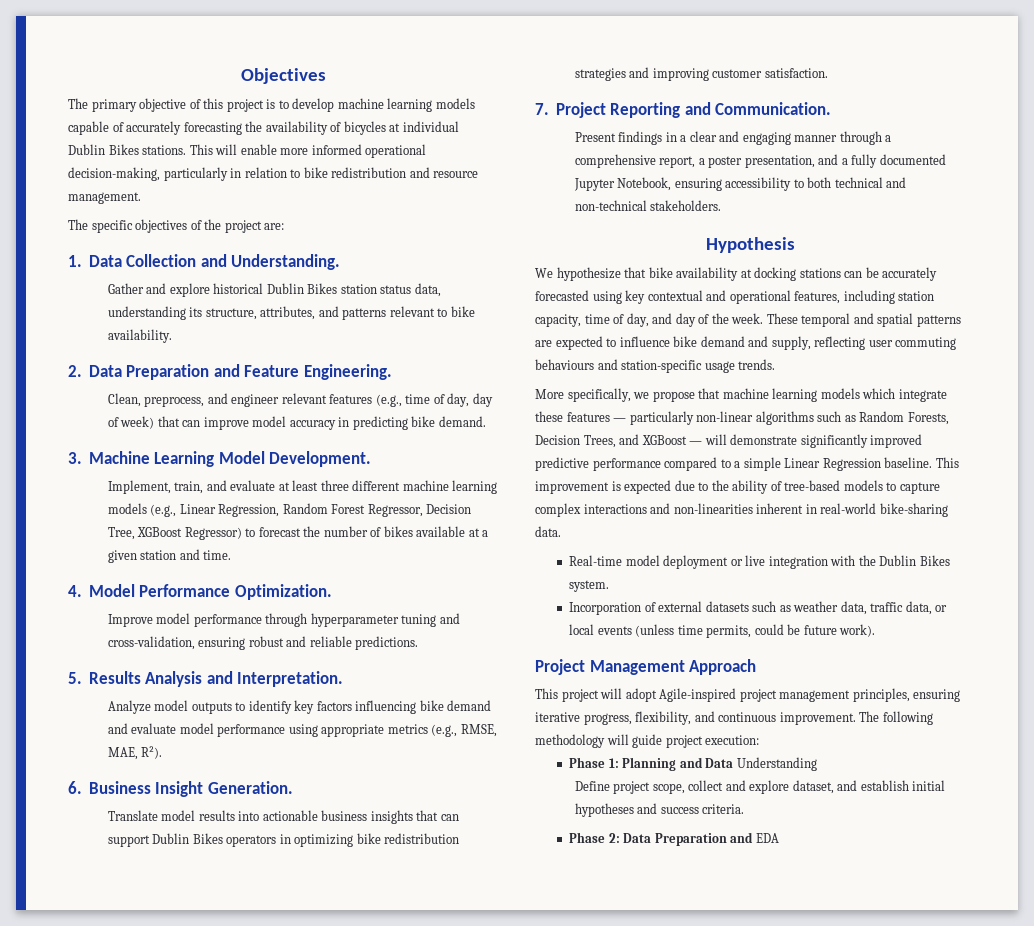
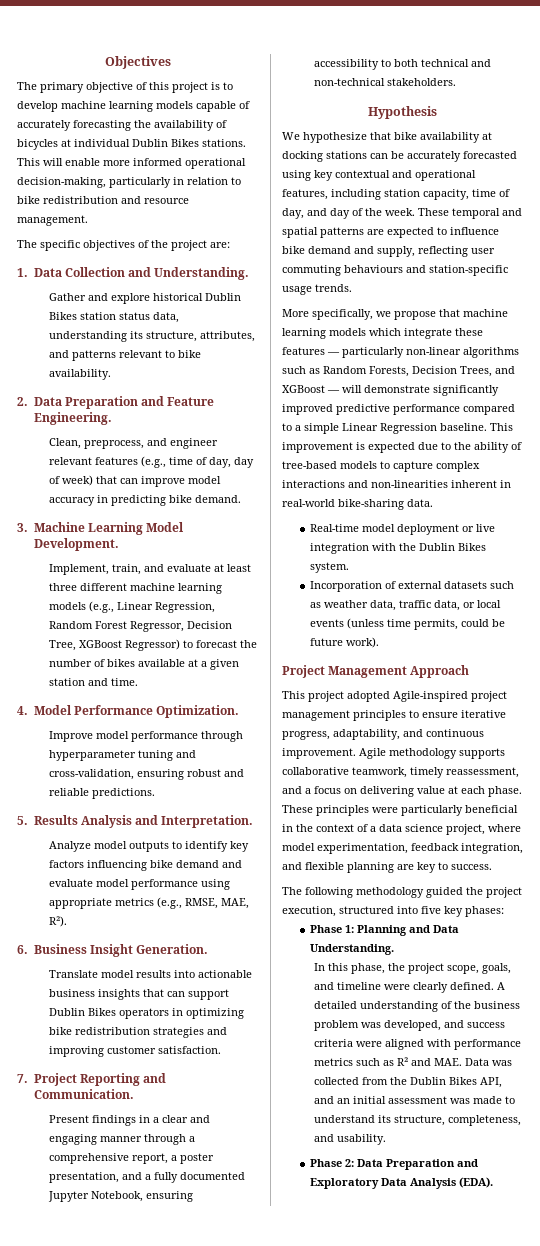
[600,688,657,702] will adopt -> [347,691,390,702] adopted
[852,688,961,702] principles, ensuring -> [353,710,458,721] principles to ensure
[635,711,692,725] flexibility, -> [333,729,400,740] adaptability,
[859,711,933,725] [535,734,760,748] The following methodology will guide project execution: -> [359,748,505,759] [282,767,519,778] [282,786,522,797] [282,805,518,816] [282,824,521,835] [282,843,523,854] [282,862,492,873] [282,887,522,898] [282,906,504,917] Agile methodology supports collaborative teamwork, timely reassessment, and a focus on delivering value at each phase. These principles were particularly beneficial in the context of a data science project, where model experimentation, feedback integration, and flexible planning are key to success. // The following methodology guided the project execution, structured into five key phases:
[736,757,817,771] [574,780,946,794] [574,803,745,817] Understanding // Define project scope, collect and explore dataset, and establish initial hypotheses and success criteria. -> [309,944,394,955] [313,963,511,974] [313,982,505,993] [313,1001,520,1012] [313,1020,505,1031] [313,1039,521,1050] [313,1057,512,1066] [313,1077,502,1088] [313,1096,515,1104] [313,1115,521,1126] [313,1134,386,1145] Understanding. // In this phase, the project scope, goals, and timeline were clearly defined. A detailed understanding of the business problem was developed, and success criteria were aligned with performance metrics such as R² and MAE. Data was collected from the Dublin Bikes API, and an initial assessment was made to understand its structure, completeness, and usability.
[755,833,779,843] EDA -> [309,1177,493,1189] Exploratory Data Analysis (EDA).

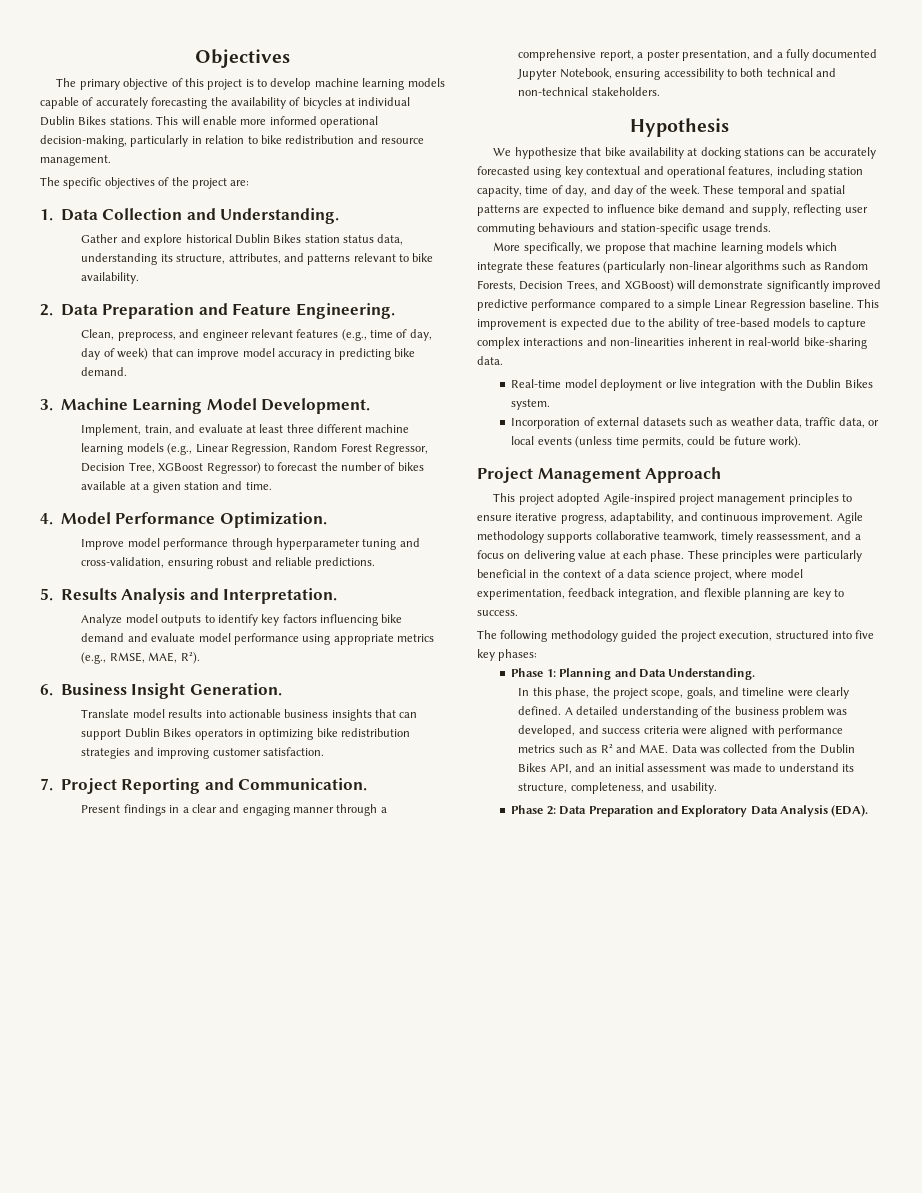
[327,347,404,358] — particularly -> [603,261,666,273] (particularly
[282,385,340,393] XGBoost — -> [624,280,674,292] XGBoost)

